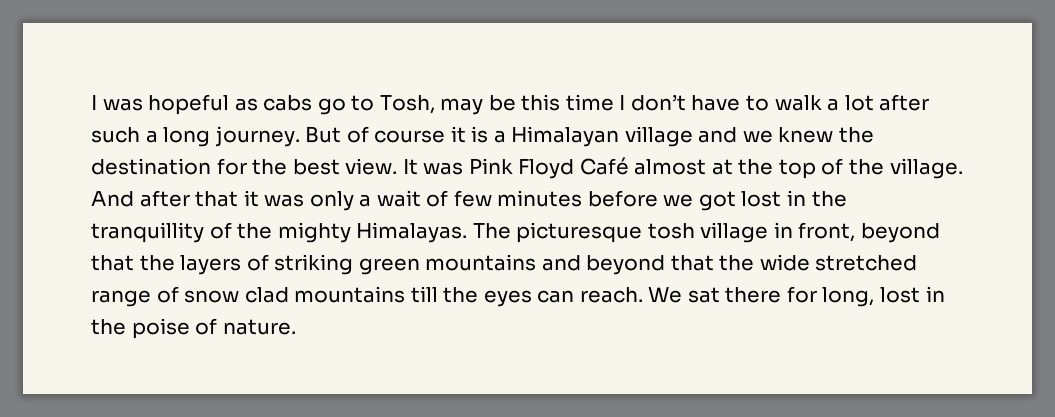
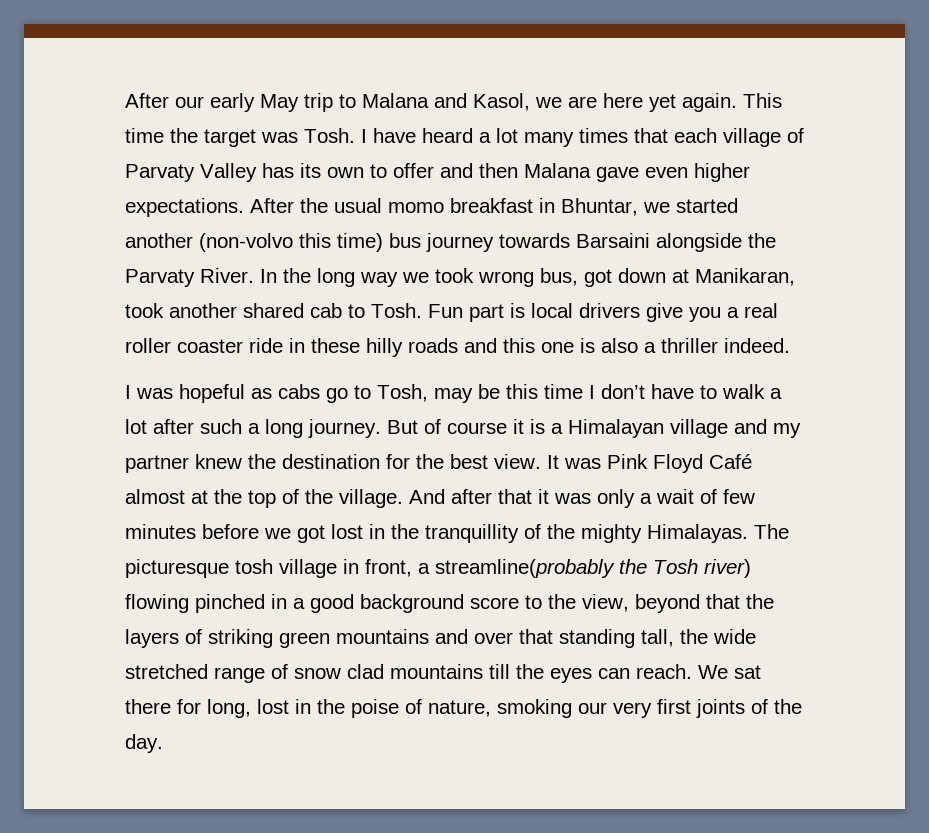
(91, 102) none -> [125,93,782,112] [125,128,804,147] [125,163,750,182] [125,198,738,217] [125,233,776,252] [125,268,795,287] [125,303,778,322] [125,338,790,357] After our early May trip to Malana and Kasol, we are here yet again. This time the target was Tosh. I have heard a lot many times that each village of Parvaty Valley has its own to offer and then Malana gave even higher expectations. After the usual momo breakfast in Bhuntar, we started another (non-volvo this time) bus journey towards Barsaini alongside the Parvaty River. In the long way we took wrong bus, got down at Manikaran, took another shared cab to Tosh. Fun part is local drivers give you a real roller coaster ride in these hilly roads and this one is also a thriller indeed. //
[742,130,773,143] we -> [773,423,801,438] [125,455,189,473] my partner
(856, 232) none -> [418,559,751,578] [125,594,629,613] a streamline(probably the Tosh river) flowing pinched in a good background score to the view,
[586,255,714,275] beyond that -> [474,629,674,648] over that standing tall,
[222,319,296,335] nature. -> [428,699,802,718] [125,734,163,753] nature, smoking our very first joints of the day.

